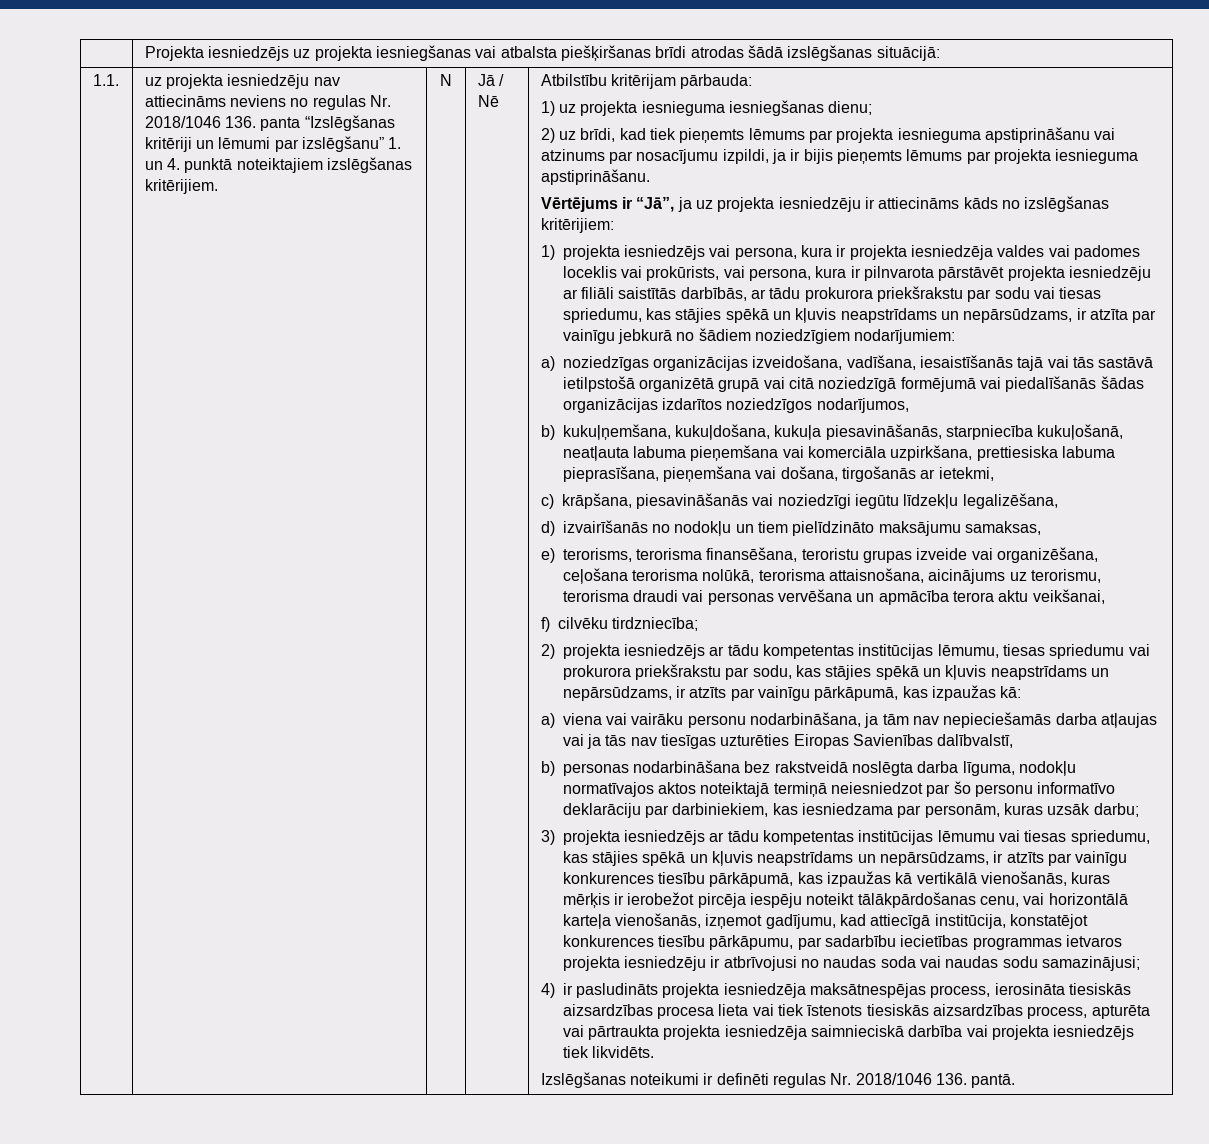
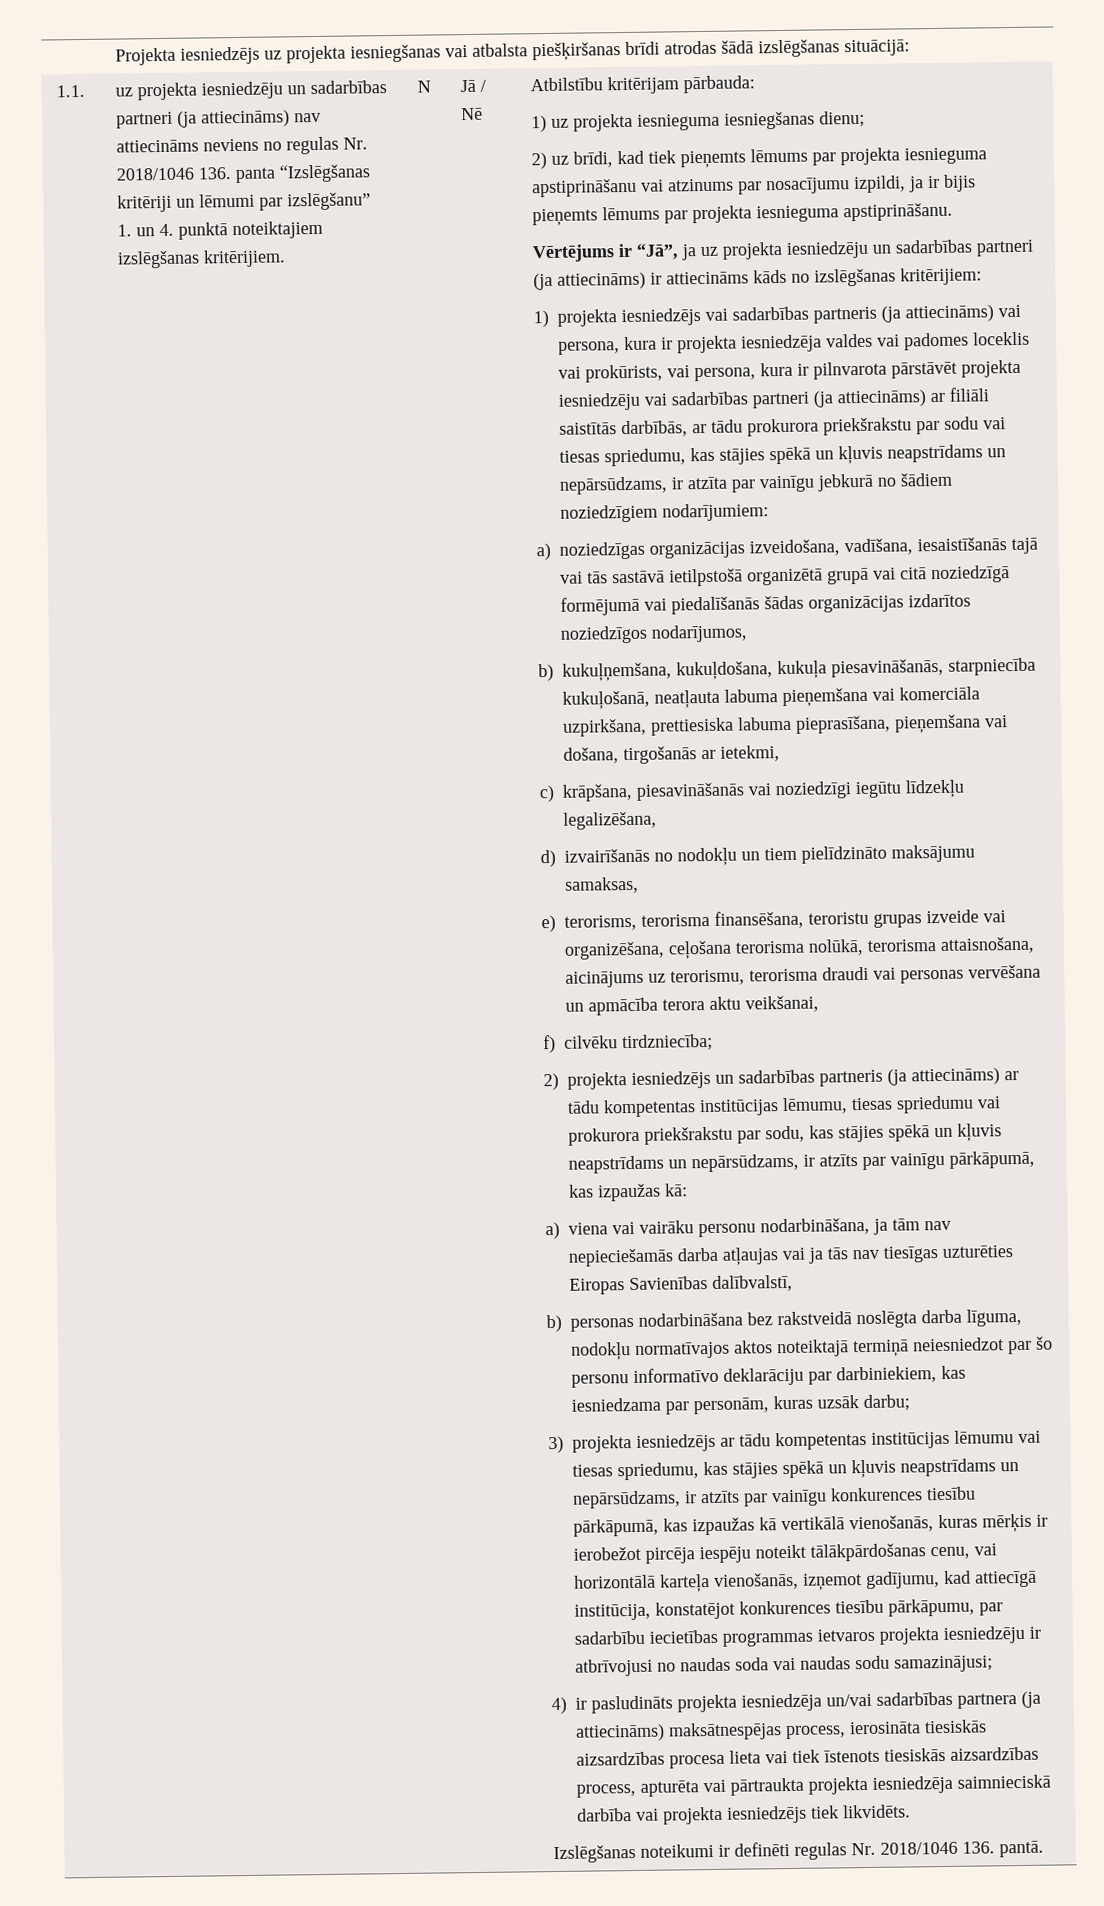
(310, 81) none -> [287,80,388,95] [116,109,291,129] un sadarbības partneri (ja attiecināms)
(861, 204) none -> [872,239,1035,257] [533,271,647,291] un sadarbības partneri (ja attiecināms)
(731, 251) none -> [732,304,1022,324] sadarbības partneris (ja attiecināms) vai
(1151, 273) none -> [644,389,927,409] vai sadarbības partneri (ja attiecināms)
(706, 651) none -> [715,1067,1001,1087] un sadarbības partneris (ja attiecināms)
(806, 990) none -> [826,1690,1042,1709] [575,1723,666,1742] un/vai sadarbības partnera (ja attiecināms)

